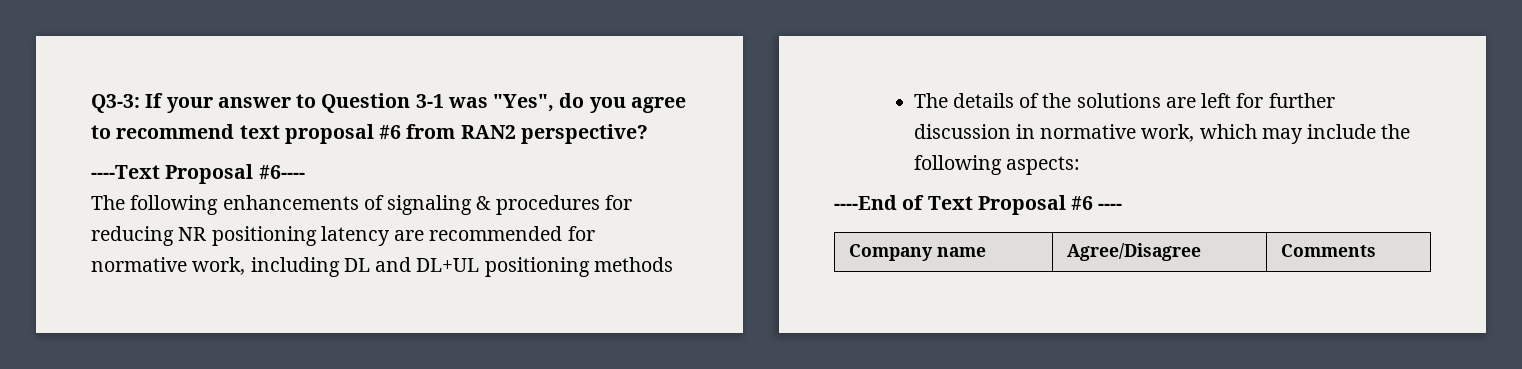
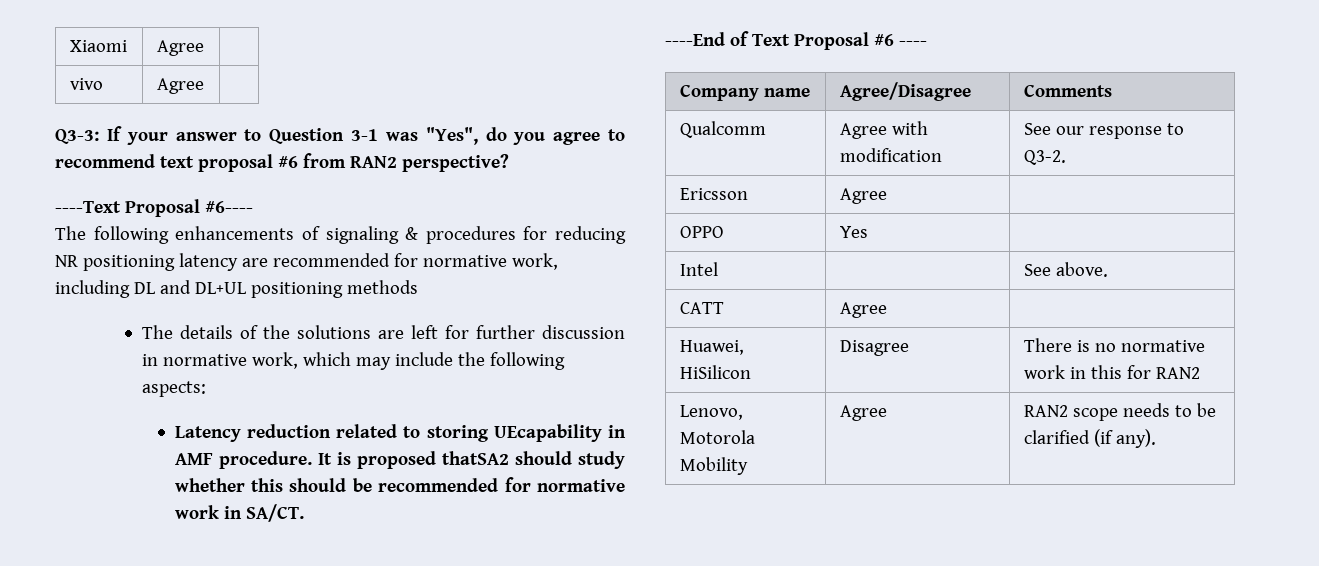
(91, 103) none -> [69,40,127,52] [156,40,204,56] [69,78,103,90] [156,78,204,94] Xiaomi | Agree | // vivo | Agree | //
(1080, 165) none -> [174,424,626,442] [174,451,626,469] [174,477,625,492] [174,504,304,522] // Latency reduction related to storing UEcapability in AMF procedure. It is proposed thatSA2 should study whether this should be recommended for normative work in SA/CT.
(1377, 250) none -> [679,121,766,138] [839,121,928,139] [839,148,942,162] [1023,123,1184,139] [1023,150,1066,165] [679,188,748,200] [839,188,887,204] [679,226,724,238] [839,226,868,238] [679,262,718,276] [1023,262,1108,277] [679,302,724,314] [839,302,887,318] [679,340,744,355] [679,365,751,379] [839,340,909,356] [1023,338,1205,352] [1023,365,1200,379] [679,405,743,420] [679,430,755,444] [679,457,748,475] [839,405,887,421] [1023,403,1216,421] [1023,429,1156,448] // Qualcomm | Agree with modification | See our response to Q3-2. // Ericsson | Agree | // OPPO | Yes | // Intel | | See above. // CATT | Agree | // Huawei, HiSilicon | Disagree | There is no normative work in this for RAN2 // Lenovo, Motorola Mobility | Agree | RAN2 scope needs to be clarified (if any).

